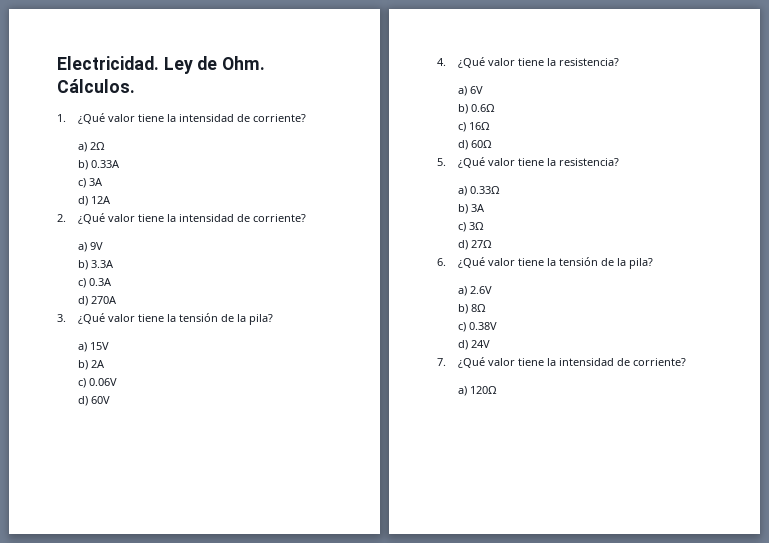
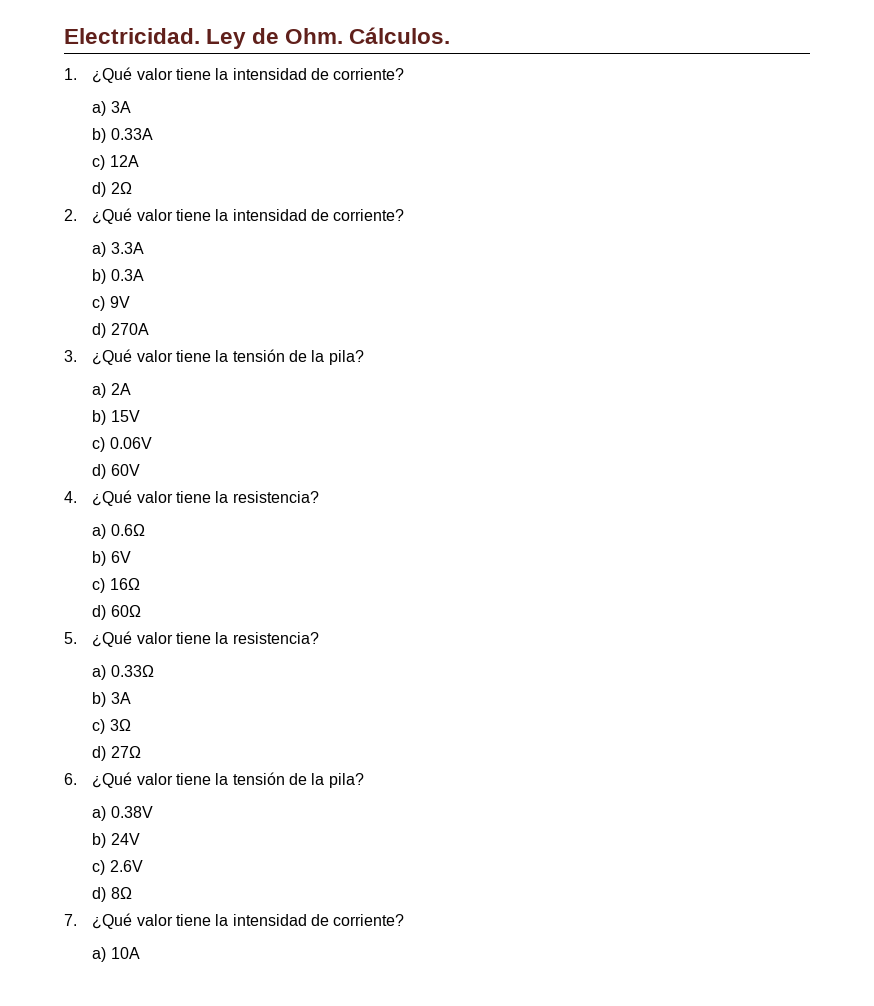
[90,142,106,150] 2Ω -> [110,101,131,113] 3A
[89,178,104,186] [78,196,112,206] 3A // d) 12A -> [109,155,139,167] [92,182,132,197] 12A // d) 2Ω
[90,242,104,250] [78,260,115,270] [78,278,113,288] 9V // b) 3.3A // c) 0.3A -> [110,242,144,254] [92,269,144,284] [92,296,130,311] 3.3A // b) 0.3A // c) 9V
[90,342,110,350] [78,360,106,370] 15V // b) 2A -> [110,383,131,395] [92,410,140,425] 2A // b) 15V
[470,86,484,94] [458,104,496,114] 6V // b) 0.6Ω -> [110,524,145,536] [92,551,131,566] 0.6Ω // b) 6V
(468, 291) none -> [110,806,153,818] [92,833,140,848] [92,860,106,875] 0.38V // b) 24V // c)
[458,304,469,314] b) -> [92,887,107,902] d)
[458,322,498,332] [458,340,491,350] // c) 0.38V // d) 24V -> (132, 893) none
[470,386,498,394] 120Ω -> [110,947,140,959] 10A

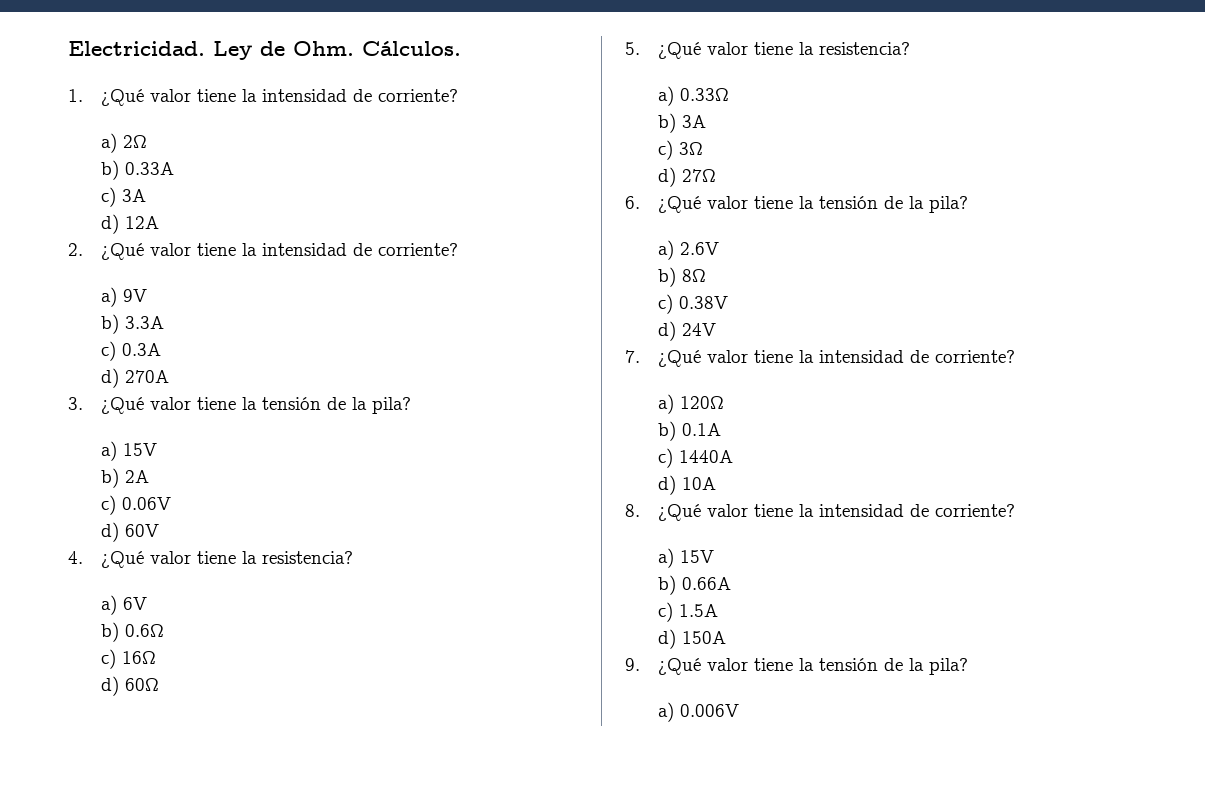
[110,101,131,113] 3A -> [122,135,147,148] 2Ω
[109,155,139,167] [92,182,132,197] 12A // d) 2Ω -> [121,189,146,202] [100,214,159,234] 3A // d) 12A
(107, 249) none -> [122,289,147,302] [100,314,119,334] 9V // b)
[92,269,107,284] b) -> [100,341,116,361] c)
[92,296,130,311] // c) 9V -> (161, 349) none
[110,383,131,395] [92,410,140,425] 2A // b) 15V -> [122,443,157,456] [100,468,149,488] 15V // b) 2A
[110,524,145,536] [92,551,131,566] 0.6Ω // b) 6V -> [122,597,147,610] [100,622,164,642] 6V // b) 0.6Ω
(107, 813) none -> [679,242,719,255] [657,267,706,287] [657,294,673,314] 2.6V // b) 8Ω // c)
[92,833,107,848] b) -> [657,321,676,341] d)
[92,860,143,875] [92,887,132,902] // c) 2.6V // d) 8Ω -> (716, 329) none
[110,947,140,959] 10A -> [679,396,724,409] [657,421,721,441] [657,448,733,468] [657,475,716,495] [625,504,1015,521] [657,548,714,568] [657,575,731,595] [657,602,718,622] [657,629,726,649] [625,658,968,675] [657,702,739,722] 120Ω // b) 0.1A // c) 1440A // d) 10A // 8. ¿Qué valor tiene la intensidad de corriente? // a) 15V // b) 0.66A // c) 1.5A // d) 150A // 9. ¿Qué valor tiene la tensión de la pila? // a) 0.006V

